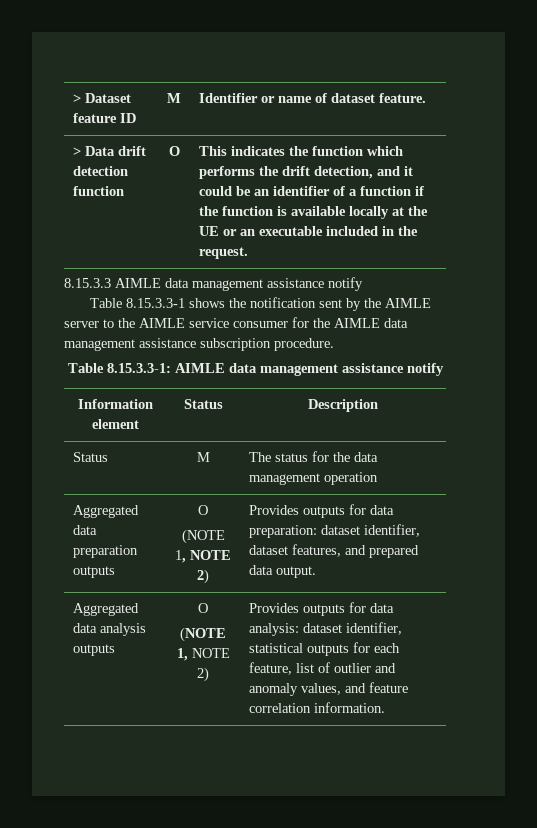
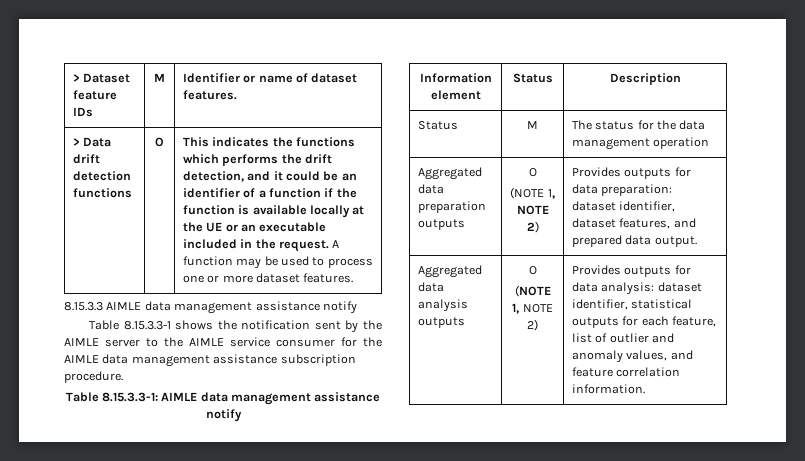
[120,113,137,123] ID -> [72,107,93,117] IDs
[379,93,427,103] feature. -> [182,90,237,100] features.
[73,186,125,196] function -> [72,188,132,198] functions
[312,146,364,156] function -> [295,137,355,147] functions
(249, 253) none -> [332,240,340,248] [182,256,373,269] [182,273,354,283] A function may be used to process one or more dataset features.

